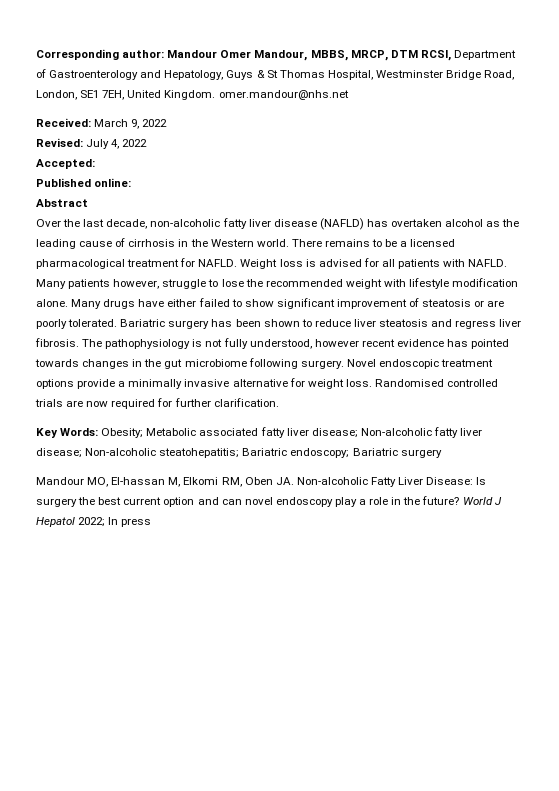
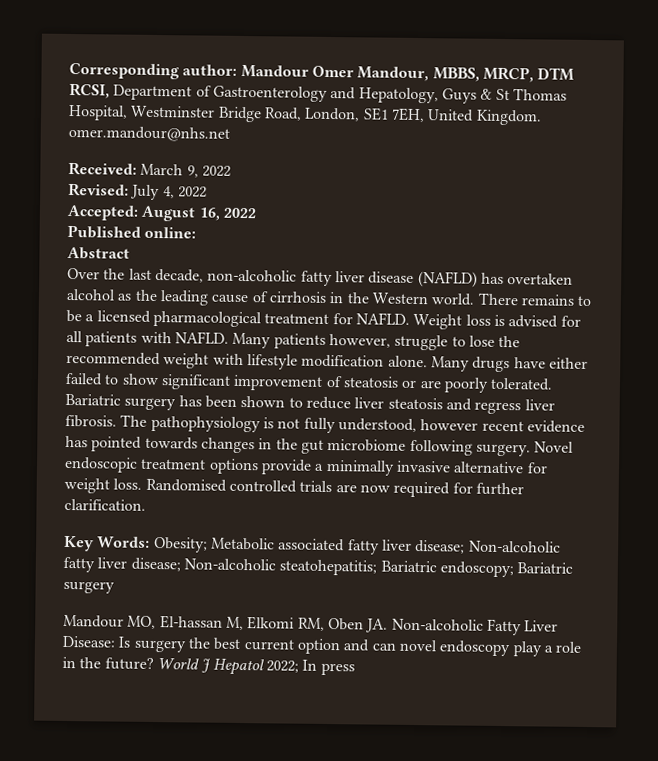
(95, 164) none -> [141,205,256,222] August 16, 2022

